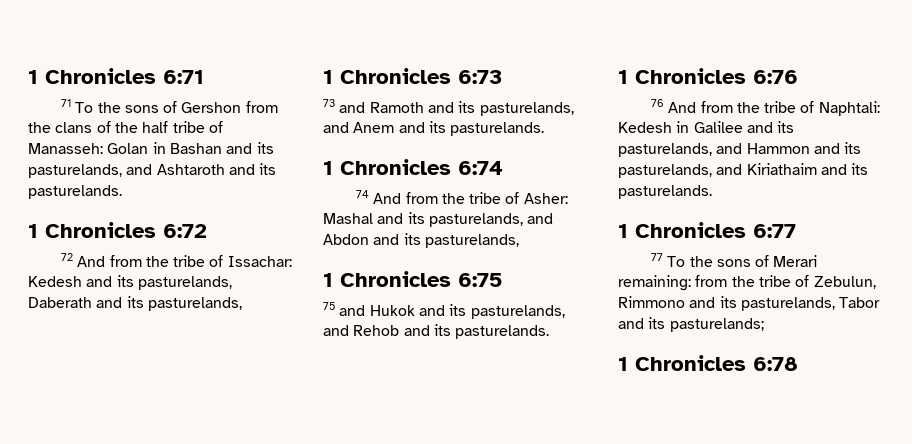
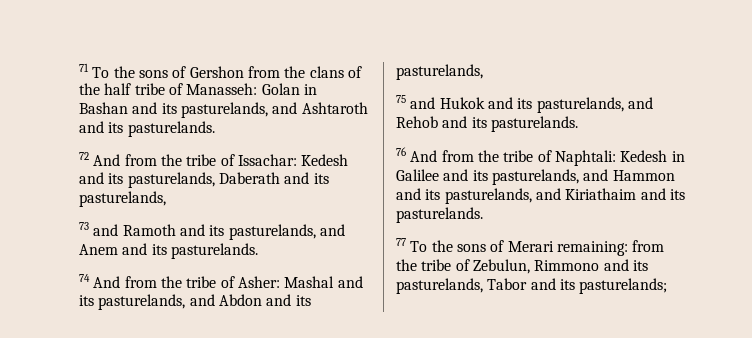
[28,68,204,84] 1 Chronicles 6:71 // -> (79, 67) none
[28,222,207,238] // 1 Chronicles 6:72 -> (215, 129) none
[323,68,502,84] // 1 Chronicles 6:73 -> (166, 199) none
[323,159,503,175] // 1 Chronicles 6:74 -> (258, 251) none
[323,271,502,287] // 1 Chronicles 6:75 -> (483, 72) none
[618,68,798,84] // 1 Chronicles 6:76 -> (578, 124) none
[618,222,796,238] // 1 Chronicles 6:77 -> (483, 215) none
[618,355,798,371] // 1 Chronicles 6:78 -> (668, 286) none

